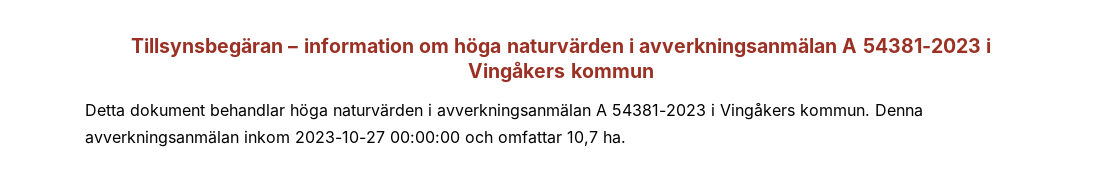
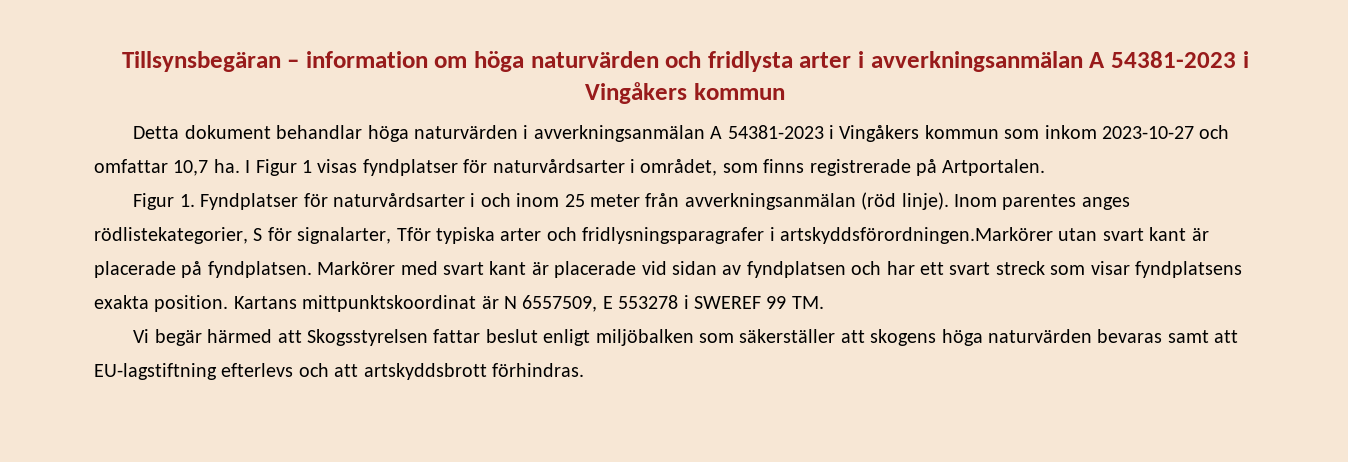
(624, 45) none -> [665,51,852,72] och fridlysta arter
[800,104,923,117] [85,130,239,147] kommun. Denna avverkningsanmälan -> [924,125,1040,139] kommun som
[390,131,460,143] 00:00:00 -> (1195, 132) none
(626, 137) none -> [245,159,1046,176] [133,192,1130,210] [94,227,1209,244] [94,261,1242,278] [94,295,824,312] [133,329,1239,346] [94,363,584,380] I Figur 1 visas fyndplatser för naturvårdsarter i området, som finns registrerade på Artportalen. // Figur 1. Fyndplatser för naturvårdsarter i och inom 25 meter från avverkningsanmälan (röd linje). Inom parentes anges rödlistekategorier, S för signalarter, Tför typiska arter och fridlysningsparagrafer i artskyddsförordningen.Markörer utan svart kant är placerade på fyndplatsen. Markörer med svart kant är placerade vid sidan av fyndplatsen och har ett svart streck som visar fyndplatsens exakta position. Kartans mittpunktskoordinat är N 6557509, E 553278 i SWEREF 99 TM. // Vi begär härmed att Skogsstyrelsen fattar beslut enligt miljöbalken som säkerställer att skogens höga naturvärden bevaras samt att EU-lagstiftning efterlevs och att artskyddsbrott förhindras.

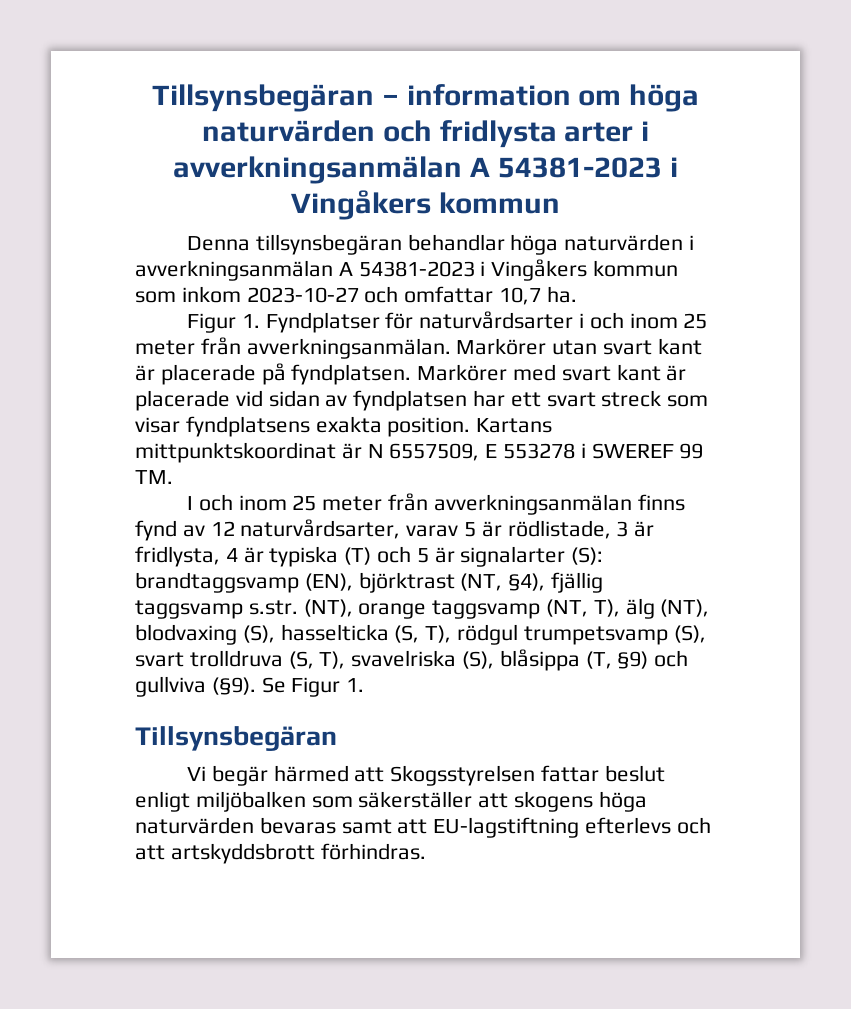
[133,125,271,139] Detta dokument -> [186,234,402,255] Denna tillsynsbegäran
[245,159,1046,176] I Figur 1 visas fyndplatser för naturvårdsarter i området, som finns registrerade på Artportalen. -> (577, 294) none
[684,192,1130,210] [94,227,1053,244] avverkningsanmälan (röd linje). Inom parentes anges rödlistekategorier, S för signalarter, Tför typiska arter och fridlysningsparagrafer i artskyddsförordningen.Markörer -> [246,338,547,359] avverkningsanmälan. Markörer
[851,261,882,275] och -> (468, 400) none
(824, 302) none -> [186,493,685,515] [135,519,655,541] [135,546,604,567] [135,572,604,593] [135,598,710,619] [135,624,706,645] [135,649,689,671] [135,676,365,697] [135,726,337,751] // I och inom 25 meter från avverkningsanmälan finns fynd av 12 naturvårdsarter, varav 5 är rödlistade, 3 är fridlysta, 4 är typiska (T) och 5 är signalarter (S): brandtaggsvamp (EN), björktrast (NT, §4), fjällig taggsvamp s.str. (NT), orange taggsvamp (NT, T), älg (NT), blodvaxing (S), hasselticka (S, T), rödgul trumpetsvamp (S), svart trolldruva (S, T), svavelriska (S), blåsippa (T, §9) och gullviva (§9). Se Figur 1. // Tillsynsbegäran

